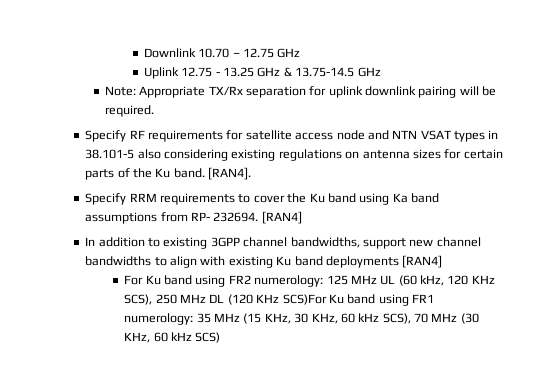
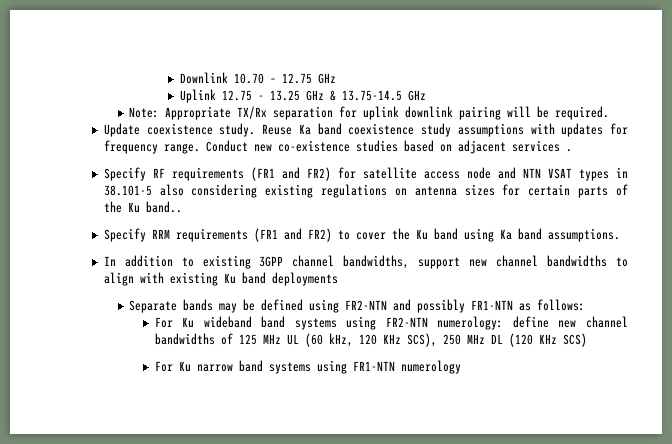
(154, 111) none -> [103,123,629,137] [103,140,572,154] // Update coexistence study. Reuse Ka band coexistence study assumptions with updates for frequency range. Conduct new co-existence studies based on adjacent services .
(224, 136) none -> [250,167,331,181] (FR1 and FR2)
[173,167,252,180] band. [RAN4]. -> [145,201,182,213] band..
(236, 199) none -> [253,228,332,242] (FR1 and FR2)
[85,211,302,224] assumptions from RP- 232694. [RAN4] -> [547,228,620,242] assumptions.
[402,255,443,268] [124,275,324,287] [RAN4] // For Ku band using FR2 numerology: -> [129,299,586,313] [154,316,629,330] [154,333,233,345] // Separate bands may be defined using FR2-NTN and possibly FR1-NTN as follows: // For Ku wideband band systems using FR2-NTN numerology: define new channel bandwidths of
[282,294,435,306] [124,313,479,325] [124,332,221,343] SCS)For Ku band using FR1 numerology: 35 MHz (15 KHz, 30 KHz, 60 kHz SCS), 70 MHz (30 KHz, 60 kHz SCS) -> [562,333,587,347] [154,360,461,374] SCS) // For Ku narrow band systems using FR1-NTN numerology

